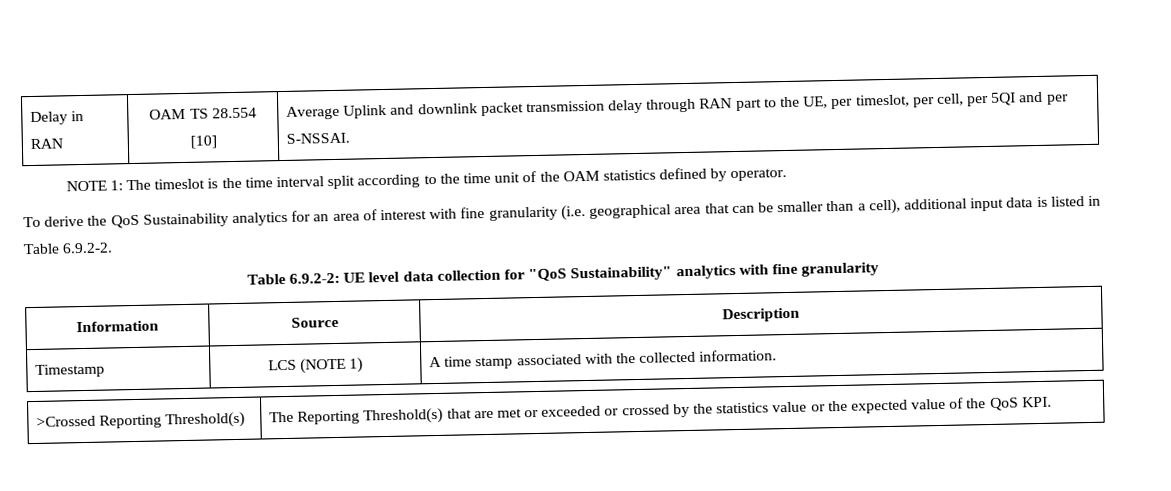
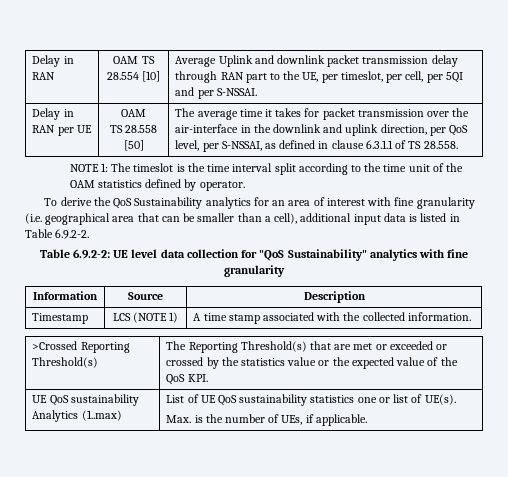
(350, 138) none -> [32,108,74,120] [32,125,92,136] [121,109,146,117] [109,125,158,133] [123,140,144,151] [175,108,470,120] [175,124,469,136] [175,140,458,152] // Delay in RAN per UE | OAM // TS 28.558 [50] | The average time it takes for packet transmission over the air-interface in the downlink and uplink direction, per QoS level, per S-NSSAI, as defined in clause 6.3.1.1 of TS 28.558.
(1052, 402) none -> [32,394,139,406] [32,410,122,422] [166,394,456,406] [166,414,367,426] // UE QoS sustainability Analytics (1..max) | List of UE QoS sustainability statistics one or list of UE(s). // Max. is the number of UEs, if applicable.

